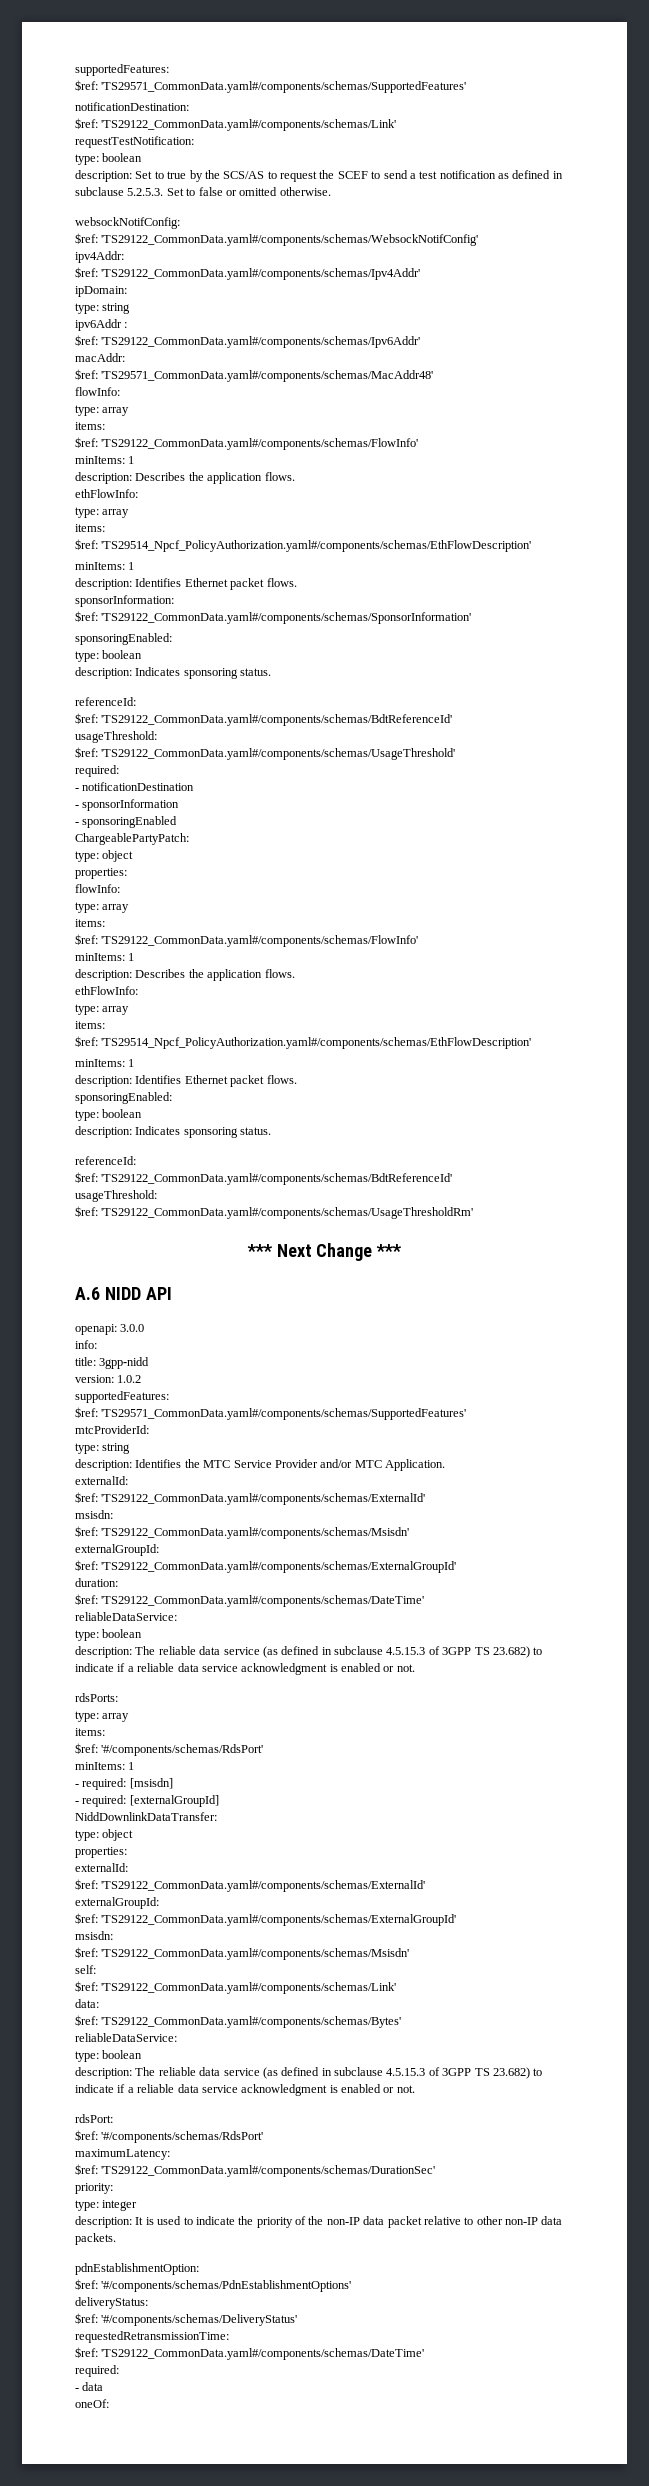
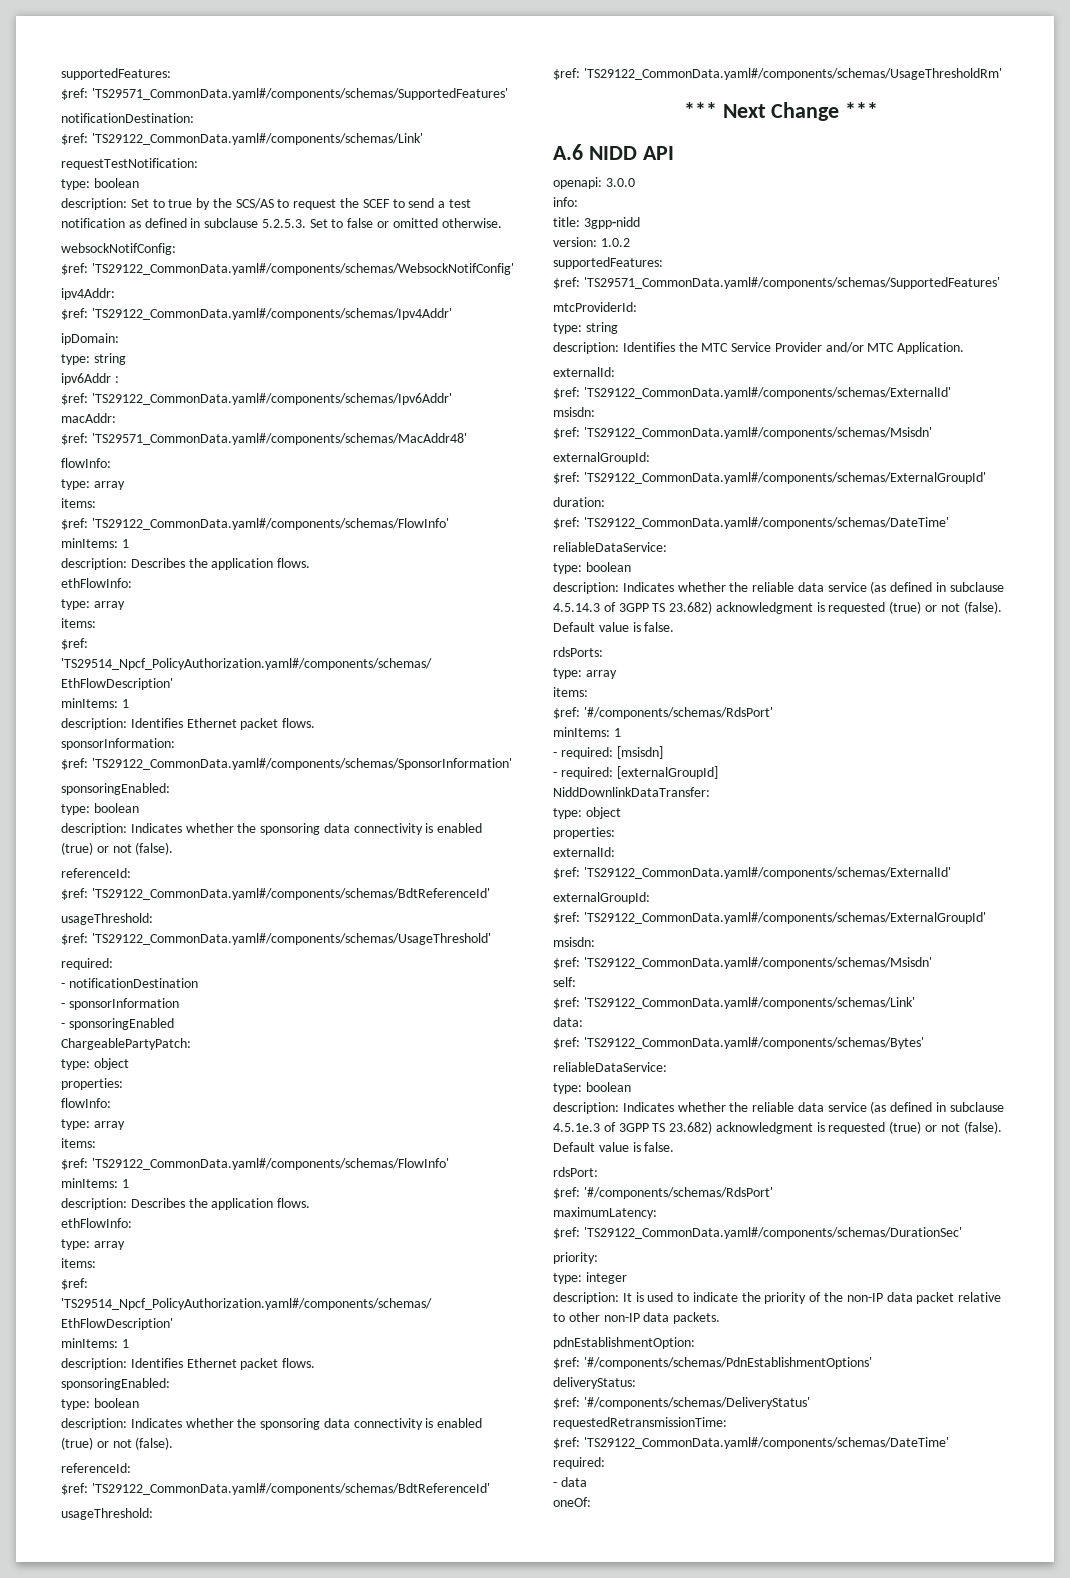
[183,668,272,679] sponsoring status. -> [185,823,483,835] [61,842,174,855] whether the sponsoring data connectivity is enabled (true) or not (false).
[183,1127,272,1138] sponsoring status. -> [185,1418,483,1430] [61,1437,174,1450] whether the sponsoring data connectivity is enabled (true) or not (false).
[135,1646,543,1658] [75,1663,415,1675] The reliable data service (as defined in subclause 4.5.15.3 of 3GPP TS 23.682) to indicate if a reliable data service acknowledgment is enabled or not. -> [622,581,1004,594] [553,601,1002,614] [553,622,675,632] Indicates whether the reliable data service (as defined in subclause 4.5.14.3 of 3GPP TS 23.682) acknowledgment is requested (true) or not (false). Default value is false.
[135,2067,543,2079] [75,2084,415,2096] The reliable data service (as defined in subclause 4.5.15.3 of 3GPP TS 23.682) to indicate if a reliable data service acknowledgment is enabled or not. -> [622,1101,1004,1114] [553,1121,1002,1134] [553,1142,675,1152] Indicates whether the reliable data service (as defined in subclause 4.5.1e.3 of 3GPP TS 23.682) acknowledgment is requested (true) or not (false). Default value is false.

